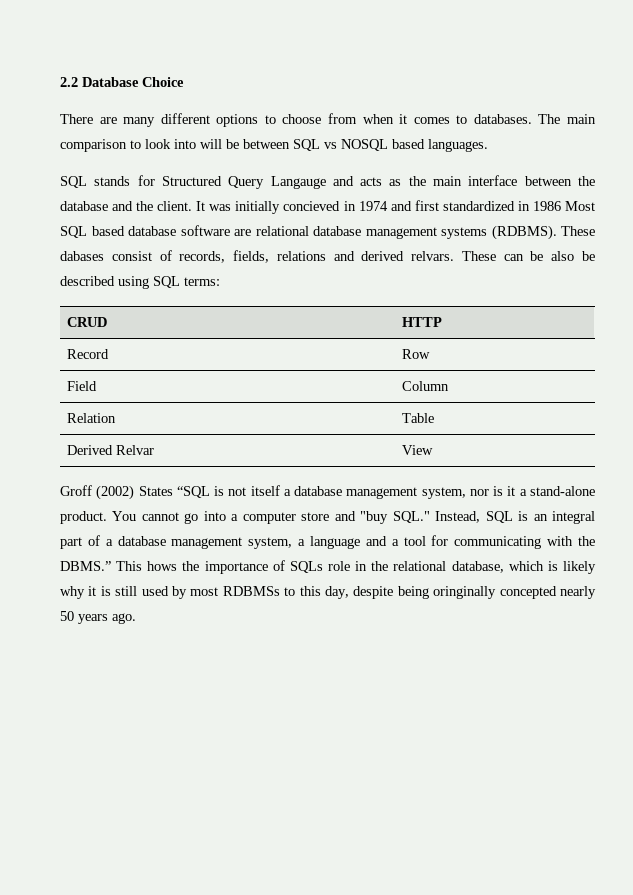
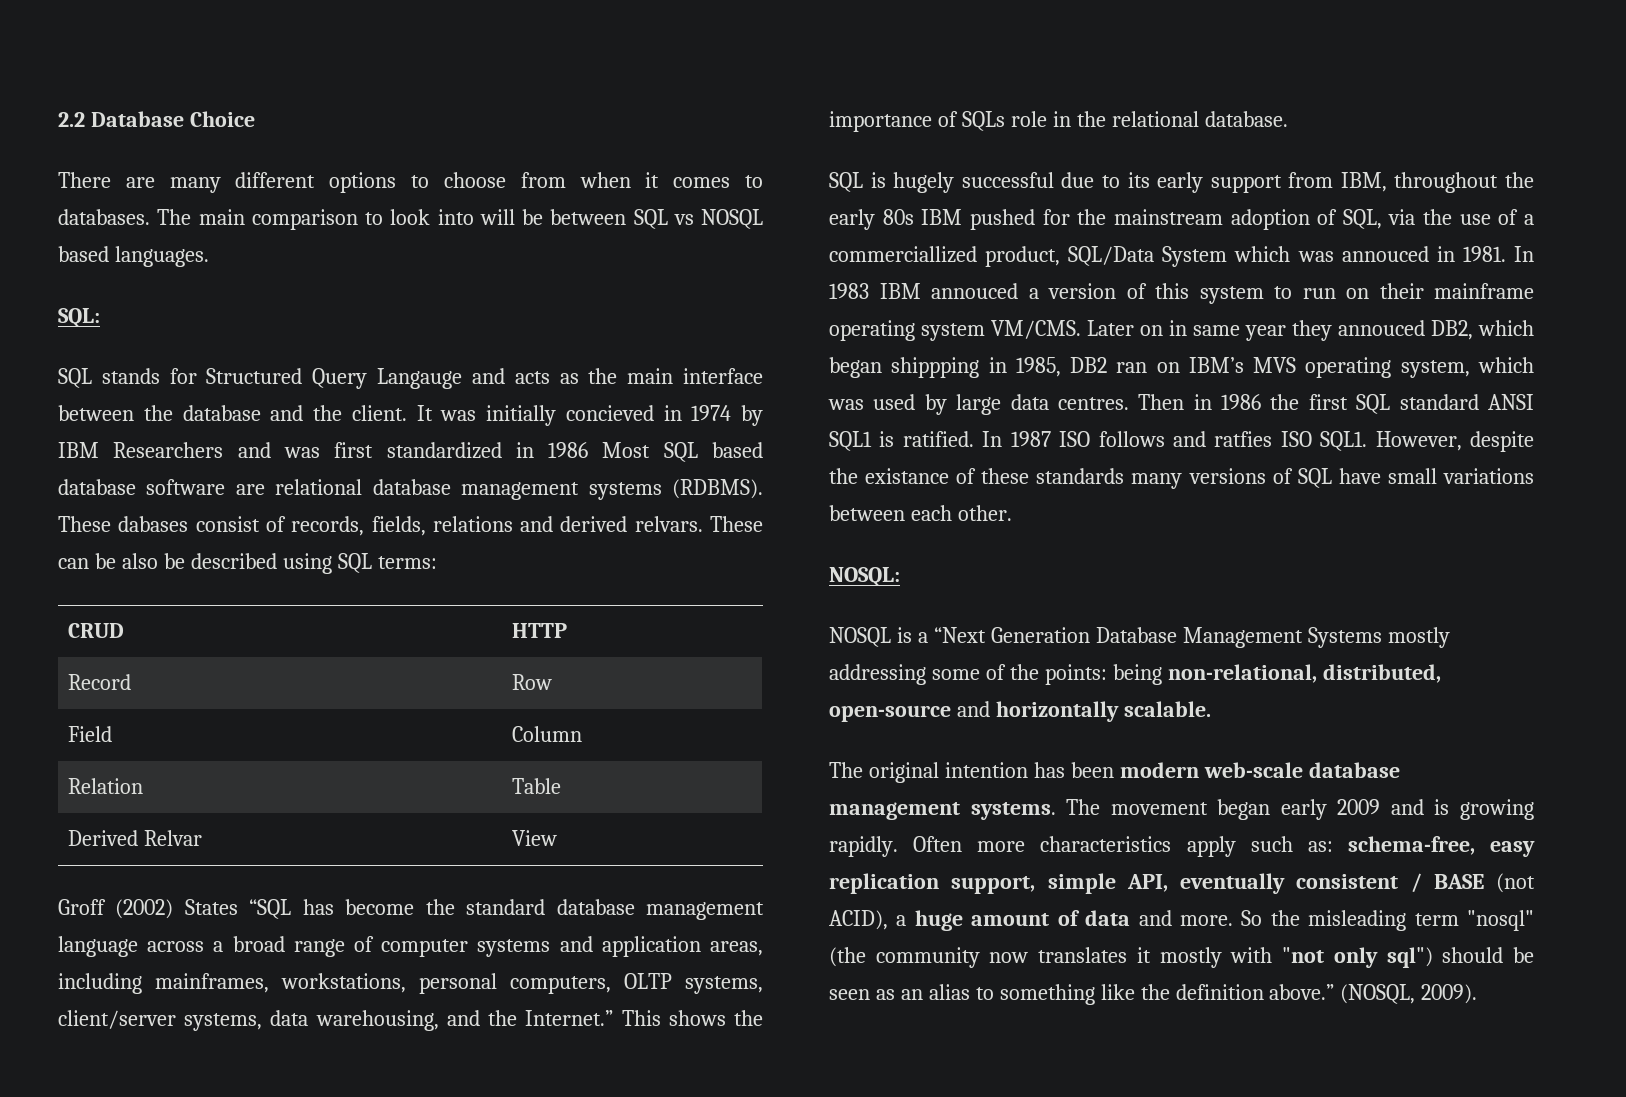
(488, 145) none -> [58,308,100,328] // SQL:
[390,201,412,211] and -> [741,405,763,426] [58,442,320,458] by IBM Researchers and was
[214,485,595,499] [60,511,595,524] [60,535,595,549] [60,561,178,571] is not itself a database management system, nor is it a stand-alone product. You cannot go into a computer store and "buy SQL." Instead, SQL is an integral part of a database management system, a language and a tool for communicating with the DBMS.” This hows -> [302,899,764,920] [58,936,763,957] [58,973,763,994] [58,1010,726,1031] has become the standard database management language across a broad range of computer systems and application areas, including mainframes, workstations, personal computers, OLTP systems, client/server systems, data warehousing, and the Internet.” This shows
[451,561,597,574] [60,586,596,599] [60,611,136,624] database, which is likely why it is still used by most RDBMSs to this day, despite being oringinally concepted nearly 50 years ago. -> [1204,111,1288,127] [829,172,1534,193] [829,209,1534,230] [829,246,1534,267] [829,283,1534,304] [829,320,1534,341] [829,357,1534,378] [828,394,1534,415] [829,431,1534,452] [829,468,1534,489] [829,505,1012,521] [829,567,900,587] [829,627,1450,648] [829,664,1441,685] [829,701,1211,722] [829,762,1400,783] [829,799,1534,820] [829,836,1535,857] [829,873,1535,894] [829,910,1534,931] [829,947,1534,968] [829,984,1478,1005] database. // SQL is hugely successful due to its early support from IBM, throughout the early 80s IBM pushed for the mainstream adoption of SQL, via the use of a commerciallized product, SQL/Data System which was annouced in 1981. In 1983 IBM annouced a version of this system to run on their mainframe operating system VM/CMS. Later on in same year they annouced DB2, which began shippping in 1985, DB2 ran on IBM’s MVS operating system, which was used by large data centres. Then in 1986 the first SQL standard ANSI SQL1 is ratified. In 1987 ISO follows and ratfies ISO SQL1. However, despite the existance of these standards many versions of SQL have small variations between each other. // NOSQL: // NOSQL is a “Next Generation Database Management Systems mostly addressing some of the points: being non-relational, distributed, open-source and horizontally scalable. // The original intention has been modern web-scale database management systems. The movement began early 2009 and is growing rapidly. Often more characteristics apply such as: schema-free, easy replication support, simple API, eventually consistent / BASE (not ACID), a huge amount of data and more. So the misleading term "nosql" (the community now translates it mostly with "not only sql") should be seen as an alias to something like the definition above.” (NOSQL, 2009).

